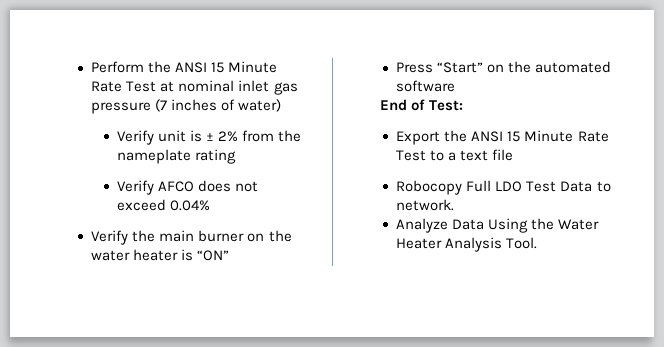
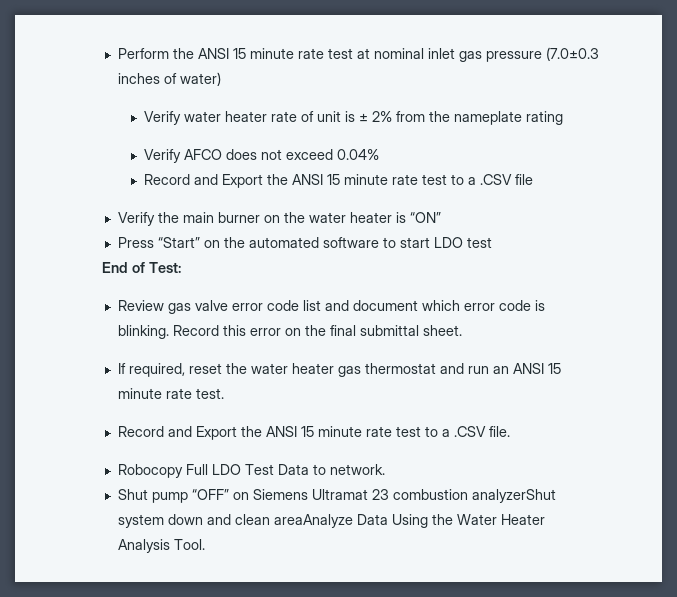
[228,61,278,73] [91,81,157,92] Minute Rate Test -> [250,48,354,59] minute rate test
[155,99,168,112] (7 -> [546,47,600,61] (7.0±0.3
(155, 137) none -> [183,111,314,122] water heater rate of
(211, 205) none -> [143,174,533,188] // Record and Export the ANSI 15 minute rate test to a .CSV file
(456, 86) none -> [383,237,493,248] to start LDO test
[396,130,609,145] [396,149,514,161] Export the ANSI 15 Minute Rate Test to a text file -> [118,300,546,314] [118,325,463,339] [118,363,562,377] [118,388,225,399] [118,426,511,440] Review gas valve error code list and document which error code is blinking. Record this error on the final submittal sheet. // If required, reset the water heater gas thermostat and run an ANSI 15 minute rate test. // Record and Export the ANSI 15 minute rate test to a .CSV file.
[396,218,449,233] Analyze -> [118,489,557,503] [118,514,354,528] Shut pump “OFF” on Siemens Ultramat 23 combustion analyzerShut system down and clean areaAnalyze

